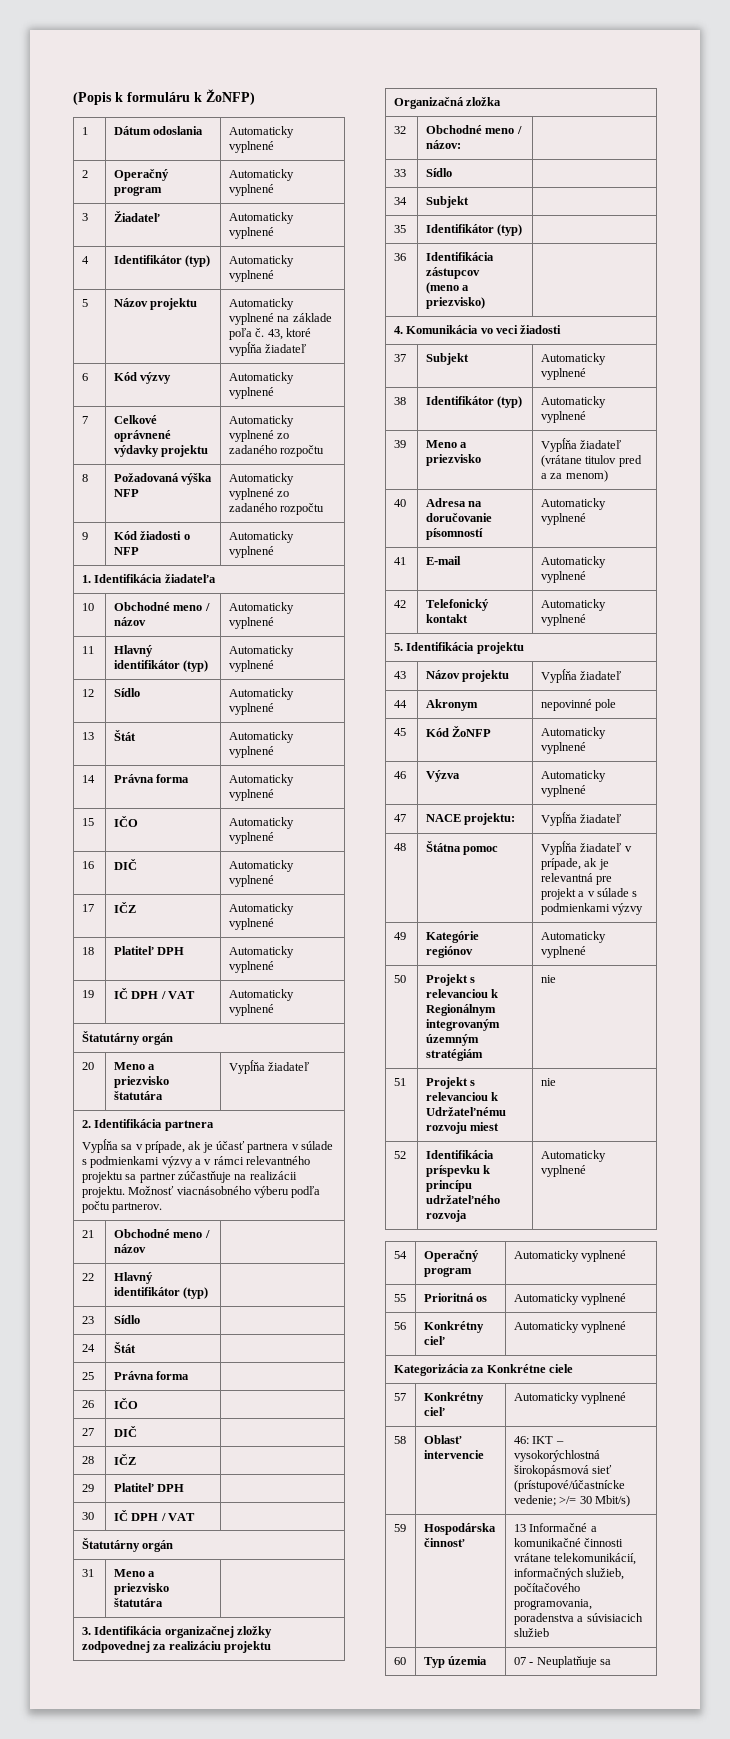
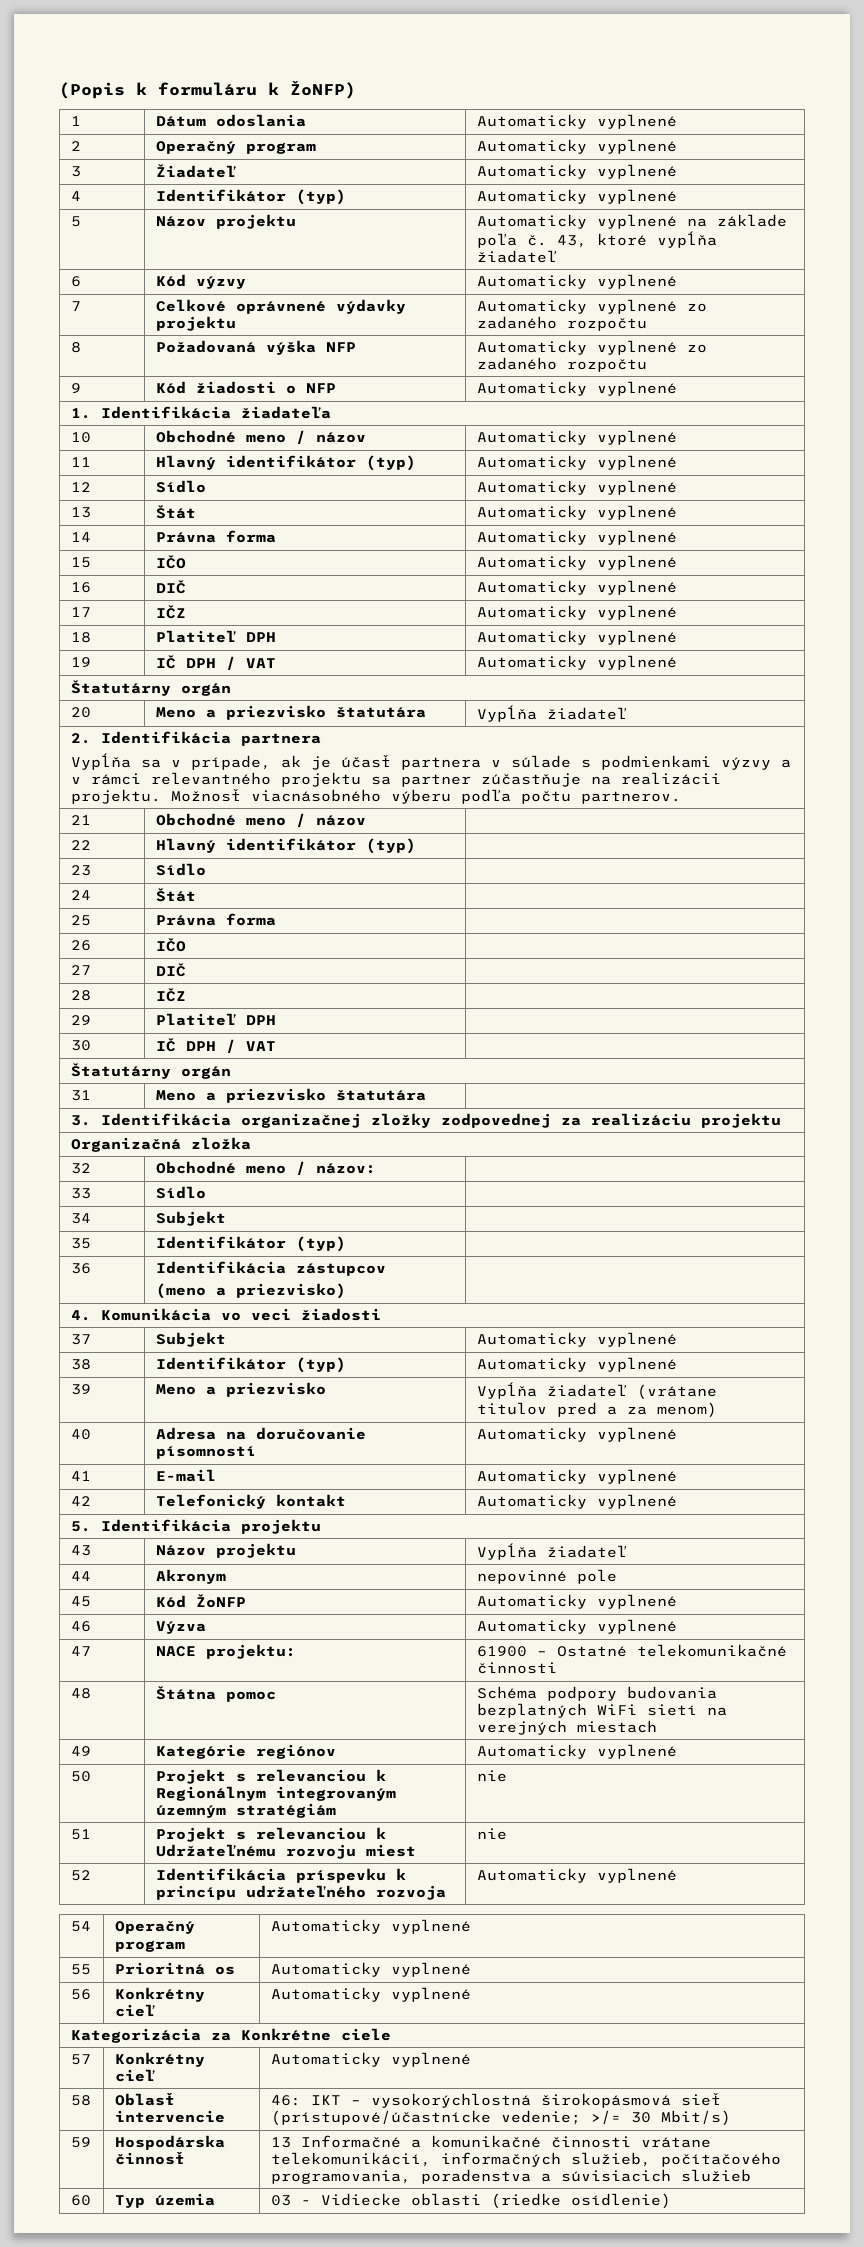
[540,812,622,826] [393,843,406,851] [425,841,499,855] [540,841,632,855] [540,858,609,870] [540,873,613,885] [540,888,638,900] [540,903,644,915] Vypĺňa žiadateľ // 48 | Štátna pomoc | Vypĺňa žiadateľ v prípade, ak je relevantná pre projekt a v súlade s podmienkami výzvy -> [476,1644,787,1657] [476,1662,557,1674] [70,1688,91,1699] [155,1686,276,1702] [476,1686,717,1701] [476,1703,727,1718] [476,1720,657,1735] 61900 – Ostatné telekomunikačné činnosti // 48 | Štátna pomoc | Schéma podpory budovania bezplatných WiFi sietí na verejných miestach
[513,1656,611,1668] 07 - Neuplatňuje sa -> [270,2193,671,2209] 03 - Vidiecke oblasti (riedke osídlenie)

